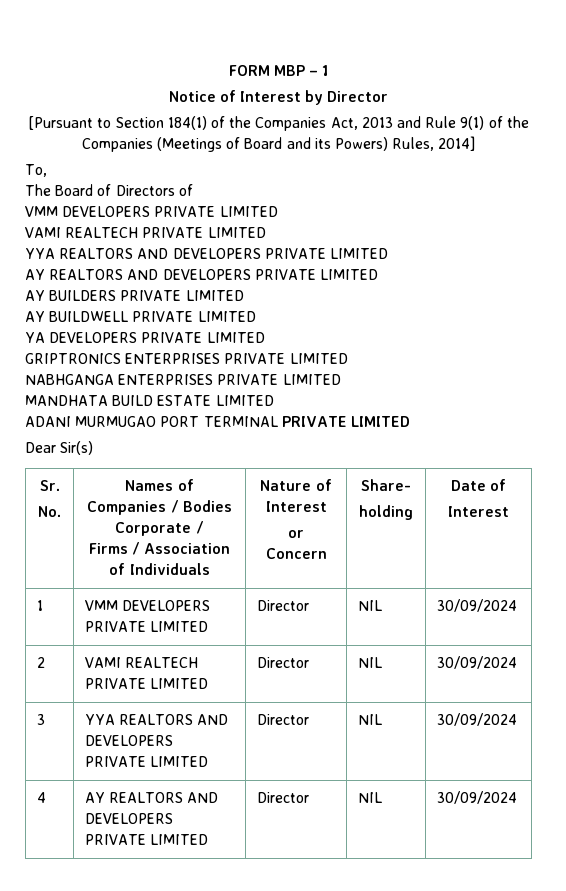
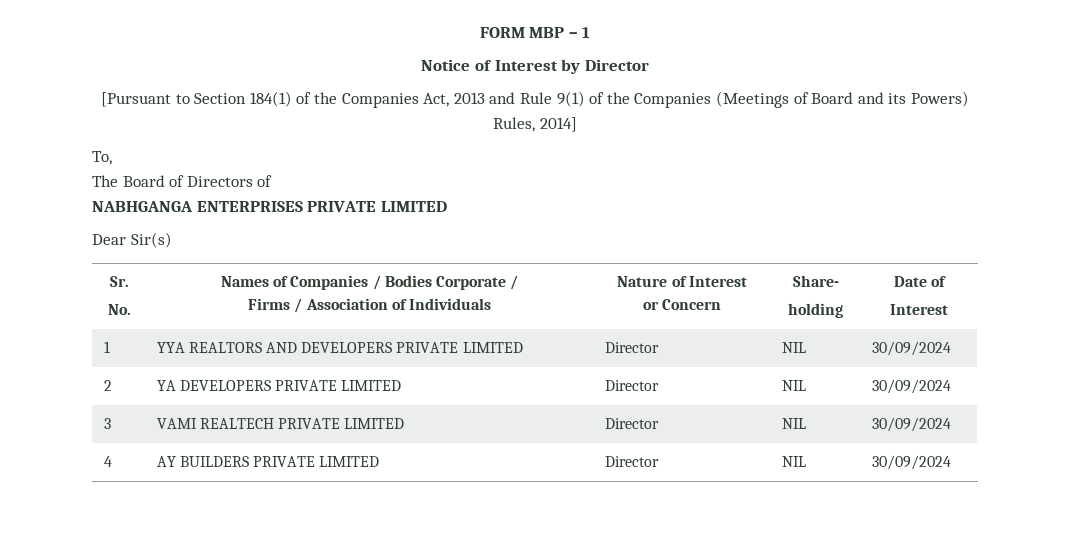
[25,206,278,217] [25,227,266,238] [25,248,388,259] [25,269,378,280] [25,290,244,301] [25,311,256,322] [25,332,265,343] [25,353,348,364] [25,374,341,385] [25,395,274,406] [25,416,278,427] VMM DEVELOPERS PRIVATE LIMITED // VAMI REALTECH PRIVATE LIMITED // YYA REALTORS AND DEVELOPERS PRIVATE LIMITED // AY REALTORS AND DEVELOPERS PRIVATE LIMITED // AY BUILDERS PRIVATE LIMITED // AY BUILDWELL PRIVATE LIMITED // YA DEVELOPERS PRIVATE LIMITED // GRIPTRONICS ENTERPRISES PRIVATE LIMITED // NABHGANGA ENTERPRISES PRIVATE LIMITED // MANDHATA BUILD ESTATE LIMITED // ADANI MURMUGAO PORT TERMINAL -> [92,201,303,212] NABHGANGA ENTERPRISES
[85,600,211,611] [85,621,209,632] [257,600,310,611] [358,600,383,611] [437,599,518,612] [37,657,46,668] [85,657,199,668] [85,678,209,689] [257,657,310,668] [358,657,383,668] [437,656,518,669] [37,714,46,725] | VMM DEVELOPERS PRIVATE LIMITED | Director | NIL | 30/09/2024 // 2 | VAMI REALTECH PRIVATE LIMITED | Director | NIL | 30/09/2024 // 3 -> (110, 347) none
[37,792,47,803] [85,792,219,803] [85,813,174,824] [85,834,209,845] [257,792,310,803] [358,792,383,803] [437,791,518,804] 4 | AY REALTORS AND DEVELOPERS PRIVATE LIMITED | Director | NIL | 30/09/2024 -> [103,380,112,391] [156,380,402,391] [604,380,659,391] [781,380,806,391] [871,379,951,394] [103,418,111,429] [156,418,405,429] [604,418,659,429] [781,418,806,429] [871,417,951,432] [103,456,112,467] [156,456,380,467] [604,456,659,467] [781,456,806,467] [871,455,951,470] 2 | YA DEVELOPERS PRIVATE LIMITED | Director | NIL | 30/09/2024 // 3 | VAMI REALTECH PRIVATE LIMITED | Director | NIL | 30/09/2024 // 4 | AY BUILDERS PRIVATE LIMITED | Director | NIL | 30/09/2024

